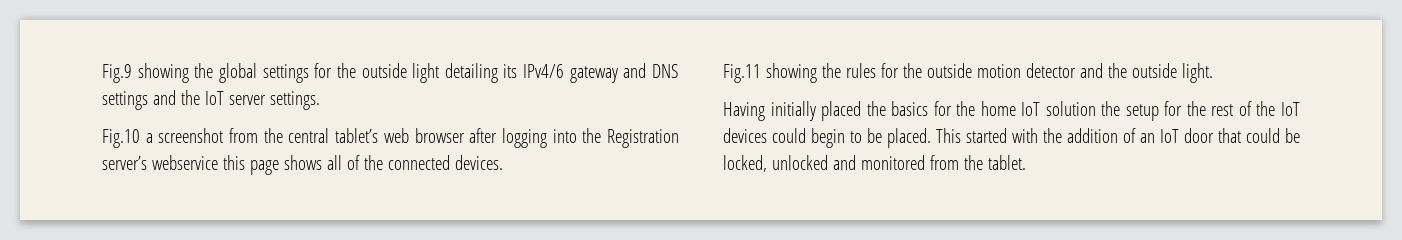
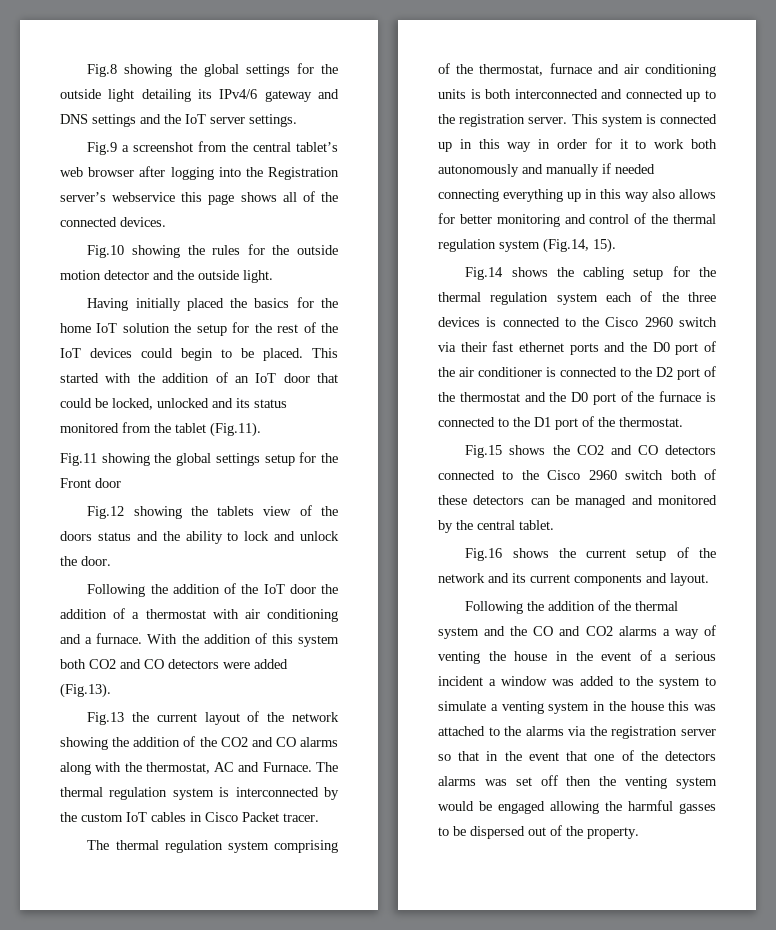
[102,64,132,83] Fig.9 -> [87,64,118,77] Fig.8
[102,129,140,148] Fig.10 -> [87,142,118,155] Fig.9
[723,64,761,83] Fig.11 -> [87,245,125,258] Fig.10
(856, 162) none -> [236,398,287,408] its status
[987,155,1026,170] tablet. -> [175,422,261,437] [60,452,339,466] [60,478,121,488] [87,505,338,519] [60,531,339,544] [60,556,111,566] [87,583,338,597] [60,608,338,622] [60,633,339,647] [60,659,288,669] [60,683,111,698] [87,711,339,725] [60,736,338,750] [60,762,338,775] [60,787,339,800] [60,812,319,822] [87,840,338,853] [438,63,716,77] [438,89,716,102] [438,114,717,127] [438,138,717,152] [438,163,655,177] [438,189,716,202] [438,213,716,227] [438,238,616,253] [465,266,716,280] [438,291,716,305] [438,317,717,327] [438,341,716,355] [438,366,716,380] [438,391,716,405] [438,416,683,430] [465,445,716,458] [438,469,716,480] [438,495,717,508] [438,520,554,533] [465,547,716,561] [438,573,709,586] [465,600,679,614] [438,625,716,639] [438,650,716,664] [438,676,716,689] [438,701,716,714] [438,726,716,739] [438,750,716,761] [438,775,717,789] [438,800,716,814] [438,825,639,839] tablet (Fig.11). // Fig.11 showing the global settings setup for the Front door // Fig.12 showing the tablets view of the doors status and the ability to lock and unlock the door. // Following the addition of the IoT door the addition of a thermostat with air conditioning and a furnace. With the addition of this system both CO2 and CO detectors were added (Fig.13). // Fig.13 the current layout of the network showing the addition of the CO2 and CO alarms along with the thermostat, AC and Furnace. The thermal regulation system is interconnected by the custom IoT cables in Cisco Packet tracer. // The thermal regulation system comprising of the thermostat, furnace and air conditioning units is both interconnected and connected up to the registration server. This system is connected up in this way in order for it to work both autonomously and manually if needed connecting everything up in this way also allows for better monitoring and control of the thermal regulation system (Fig.14, 15). // Fig.14 shows the cabling setup for the thermal regulation system each of the three devices is connected to the Cisco 2960 switch via their fast ethernet ports and the D0 port of the air conditioner is connected to the D2 port of the thermostat and the D0 port of the furnace is connected to the D1 port of the thermostat. // Fig.15 shows the CO2 and CO detectors connected to the Cisco 2960 switch both of these detectors can be managed and monitored by the central tablet. // Fig.16 shows the current setup of the network and its current components and layout. // Following the addition of the thermal system and the CO and CO2 alarms a way of venting the house in the event of a serious incident a window was added to the system to simulate a venting system in the house this was attached to the alarms via the registration server so that in the event that one of the detectors alarms was set off then the venting system would be engaged allowing the harmful gasses to be dispersed out of the property.

